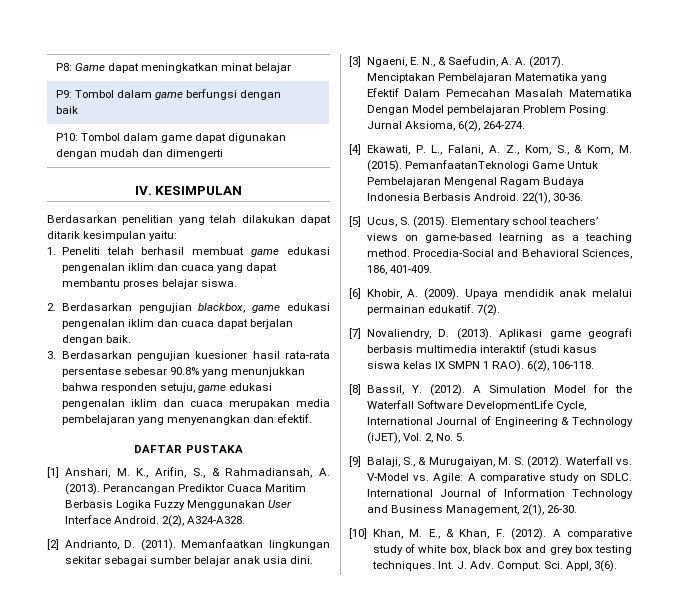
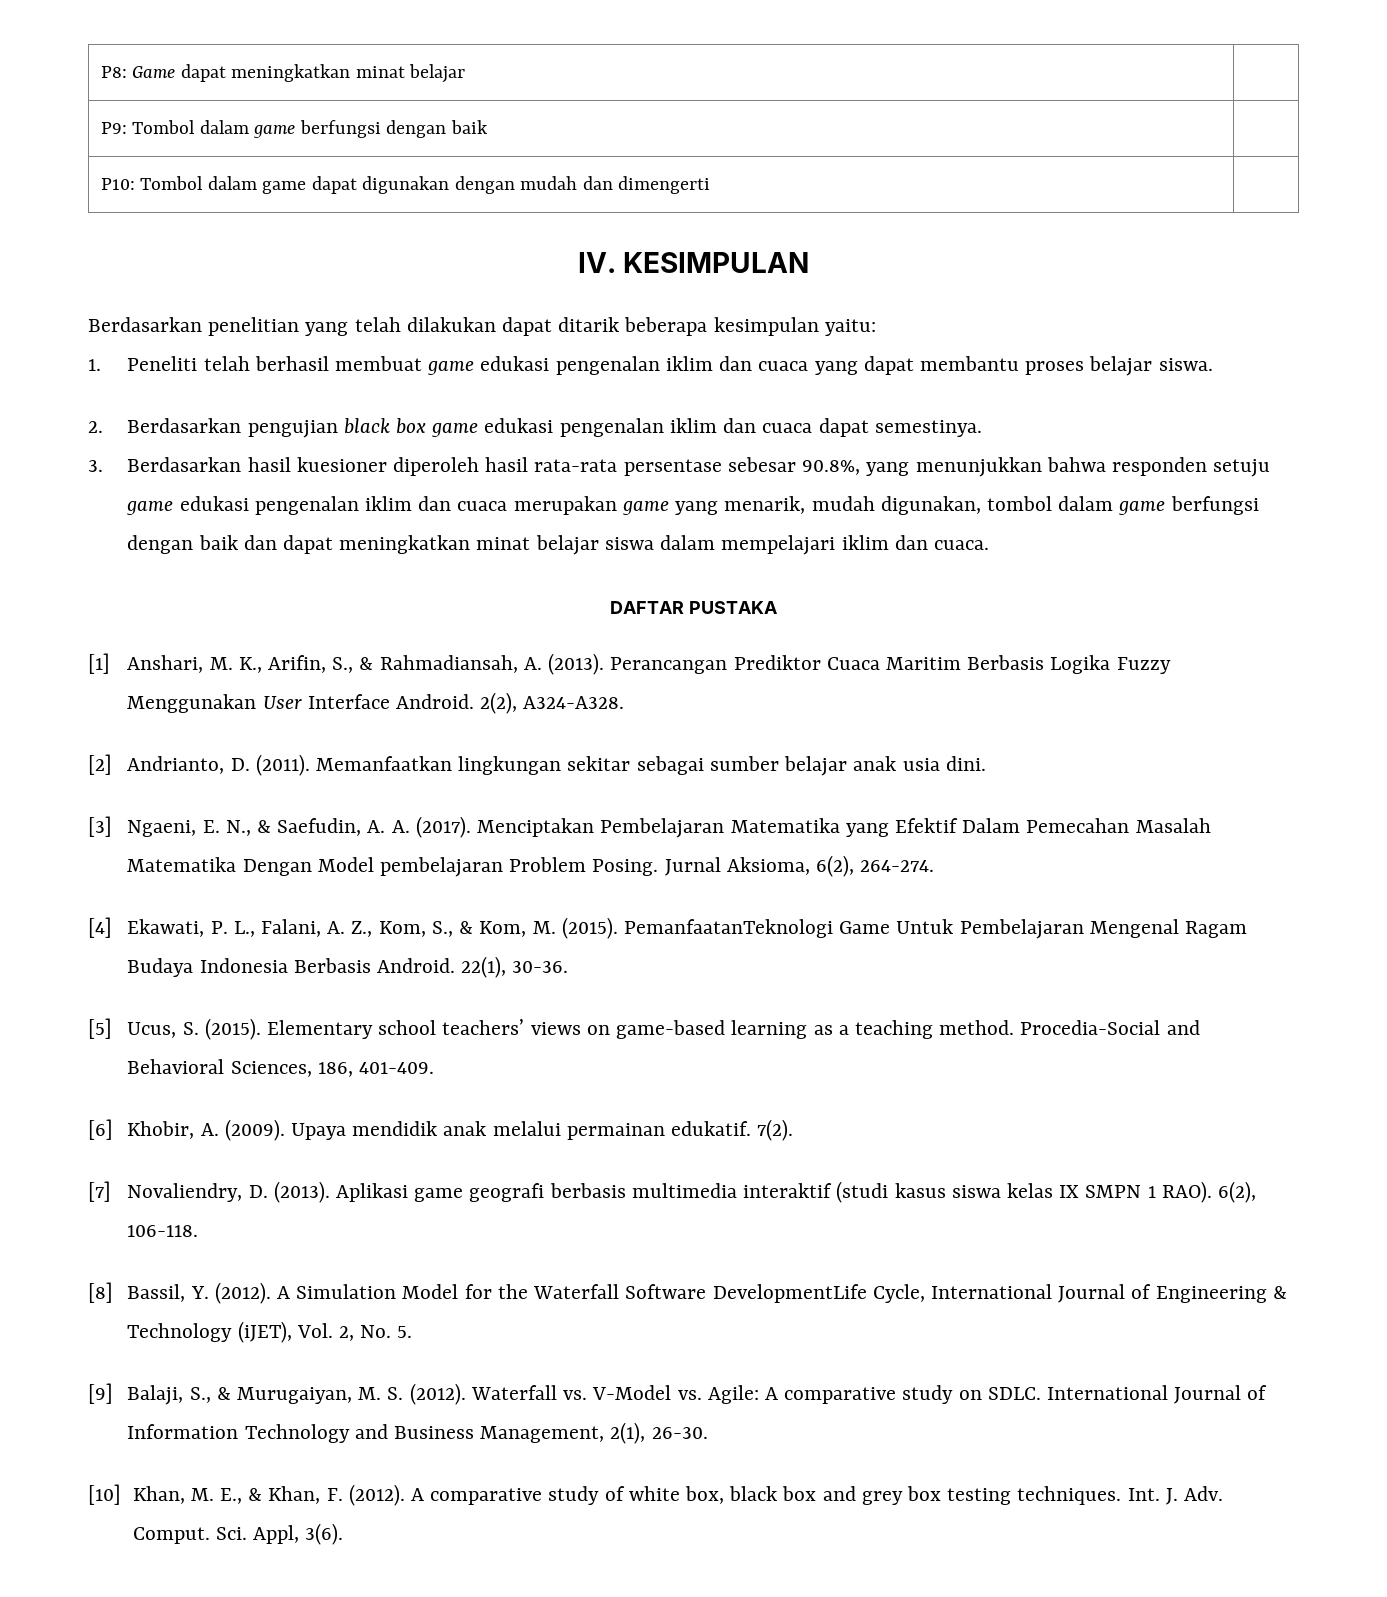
(80, 235) none -> [624,317,708,336] beberapa
[198,303,246,313] blackbox, -> [343,418,427,434] black box
[250,319,294,329] [61,335,131,345] berjalan dengan baik. -> [874,420,982,437] semestinya.
[137,351,248,361] pengujian kuesioner -> [247,457,480,476] hasil kuesioner diperoleh
[169,367,199,375] 90.8% -> [802,460,861,475] 90.8%,
[159,383,195,393] setuju, -> [1213,459,1271,477] setuju
[296,399,330,407] [61,414,313,425] media pembelajaran yang menyenangkan dan efektif. -> [621,496,1259,515] [127,535,989,555] game yang menarik, mudah digunakan, tombol dalam game berfungsi dengan baik dan dapat meningkatkan minat belajar siswa dalam mempelajari iklim dan cuaca.

